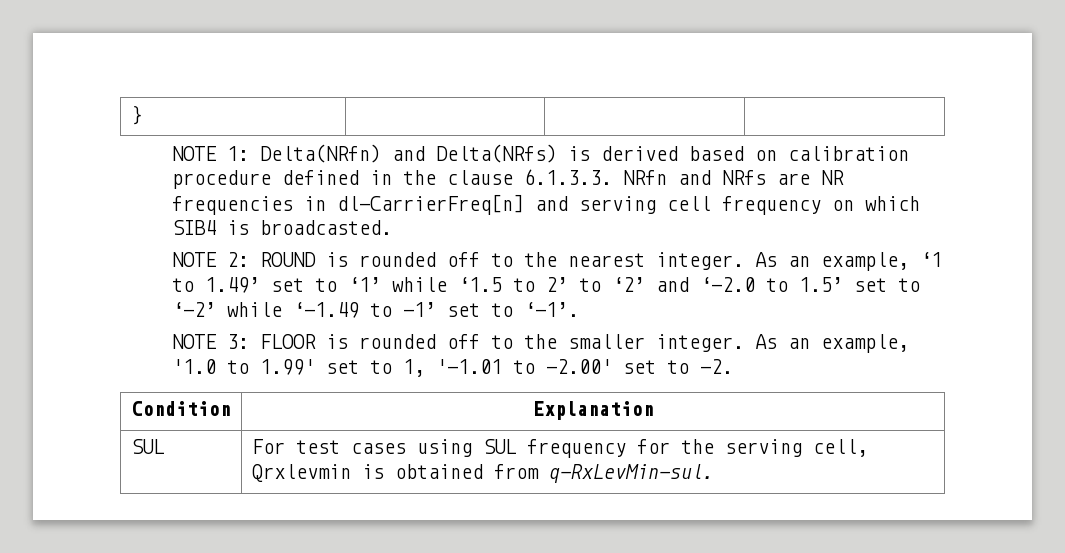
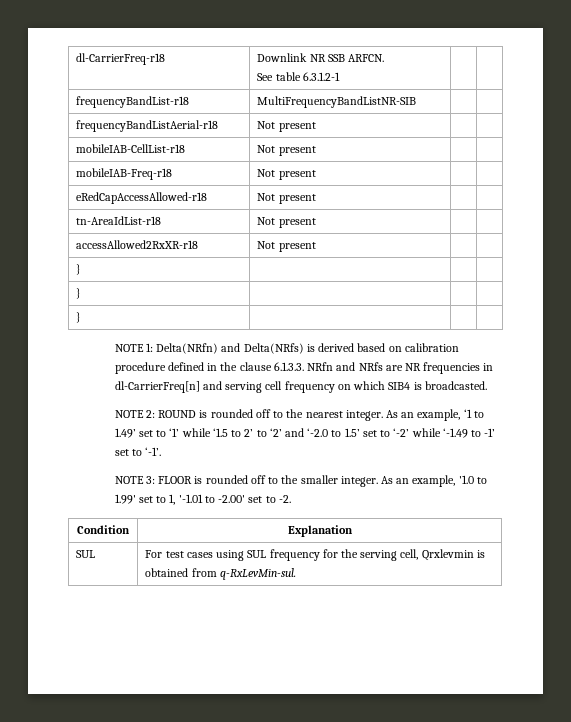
(130, 115) none -> [76,53,166,65] [257,53,385,62] [257,72,340,81] [76,96,190,108] [257,96,417,108] [76,120,219,132] [257,121,316,132] [76,144,186,153] [257,145,316,156] [76,168,173,180] [257,169,316,180] [76,192,208,204] [257,193,316,204] [76,216,162,225] [257,217,316,228] [76,240,199,249] [257,241,316,252] [76,264,82,275] [76,288,82,299] dl-CarrierFreq-r18 | Downlink NR SSB ARFCN. // See table 6.3.1.2-1 | | // frequencyBandList-r18 | MultiFrequencyBandListNR-SIB | | // frequencyBandListAerial-r18 | Not present | | // mobileIAB-CellList-r18 | Not present | | // mobileIAB-Freq-r18 | Not present | | // eRedCapAccessAllowed-r18 | Not present | | // tn-AreaIdList-r18 | Not present | | // accessAllowed2RxXR-r18 | Not present | | // } | | | // } | | | //

